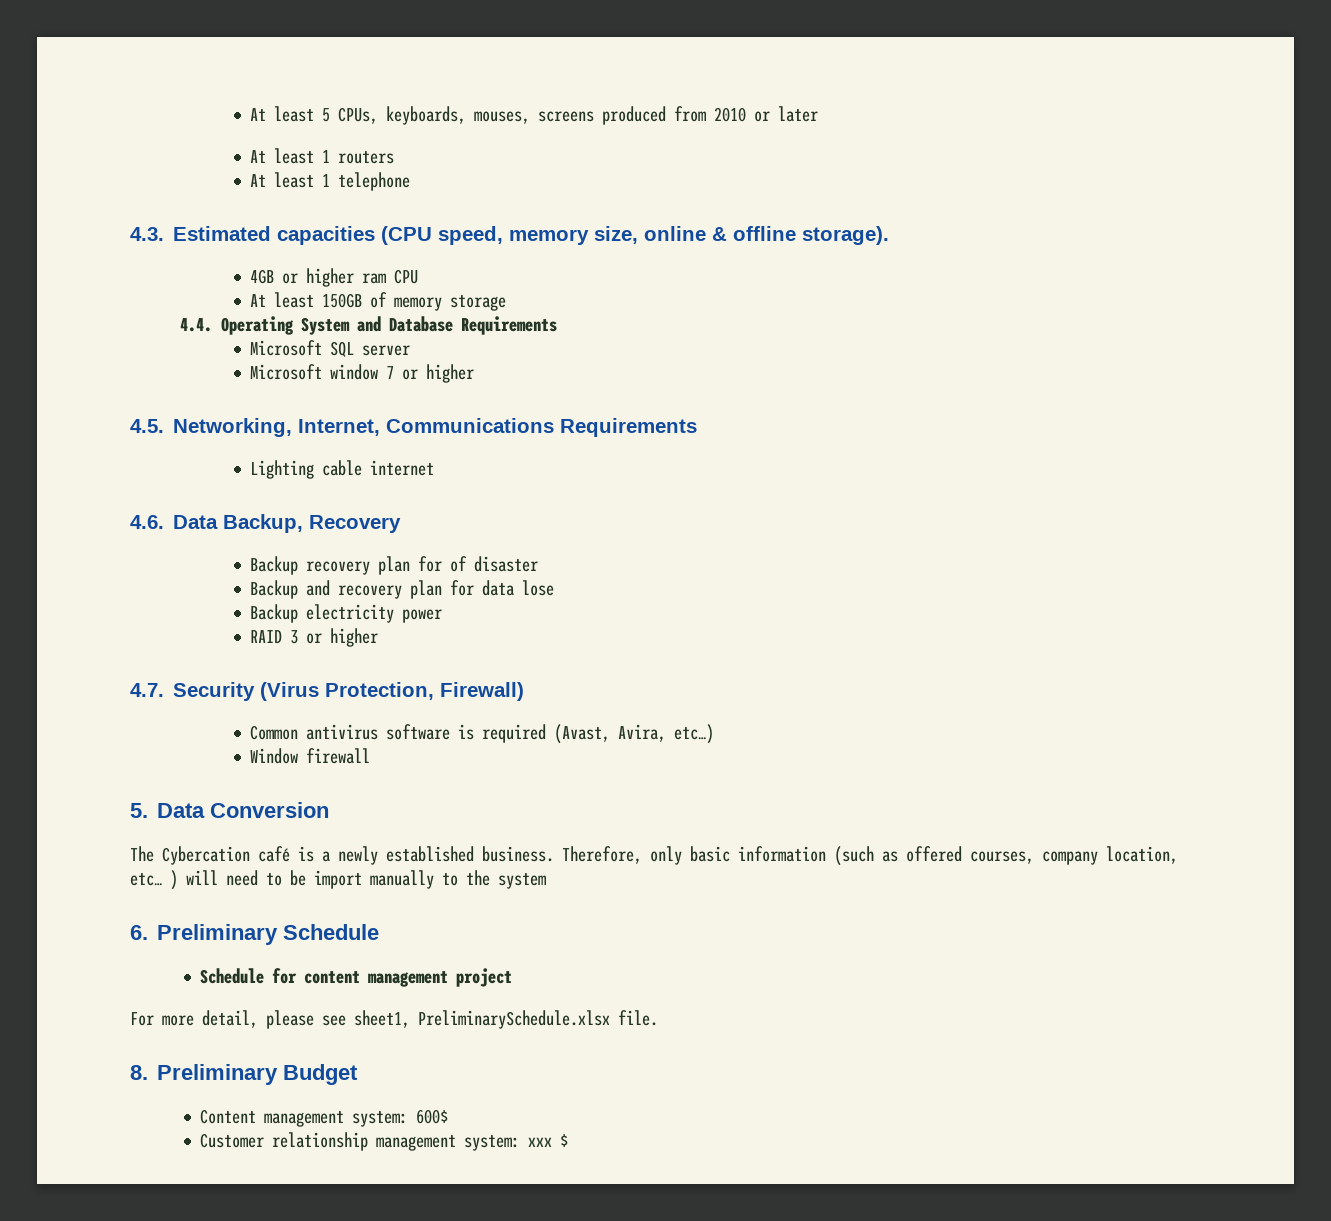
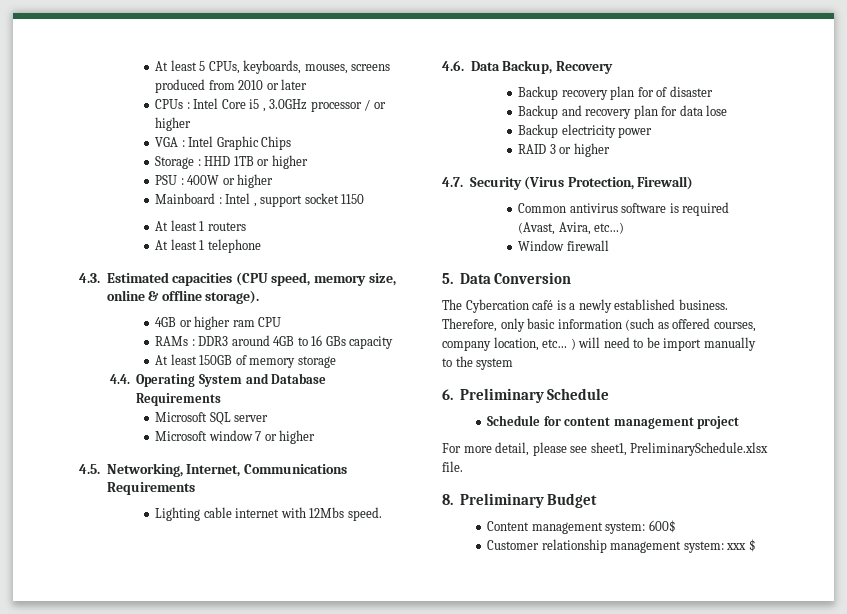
(819, 114) none -> [155,98,386,112] [155,117,192,131] [155,136,292,150] [155,155,308,169] [155,174,274,188] [155,193,365,207] // CPUs : Intel Core i5 , 3.0GHz processor / or higher // VGA : Intel Graphic Chips // Storage : HHD 1TB or higher // PSU : 400W or higher // Mainboard : Intel , support socket 1150
(419, 276) none -> [155,335,394,349] // RAMs : DDR3 around 4GB to 16 GBs capacity
(435, 468) none -> [280,507,382,521] with 12Mbs speed.

